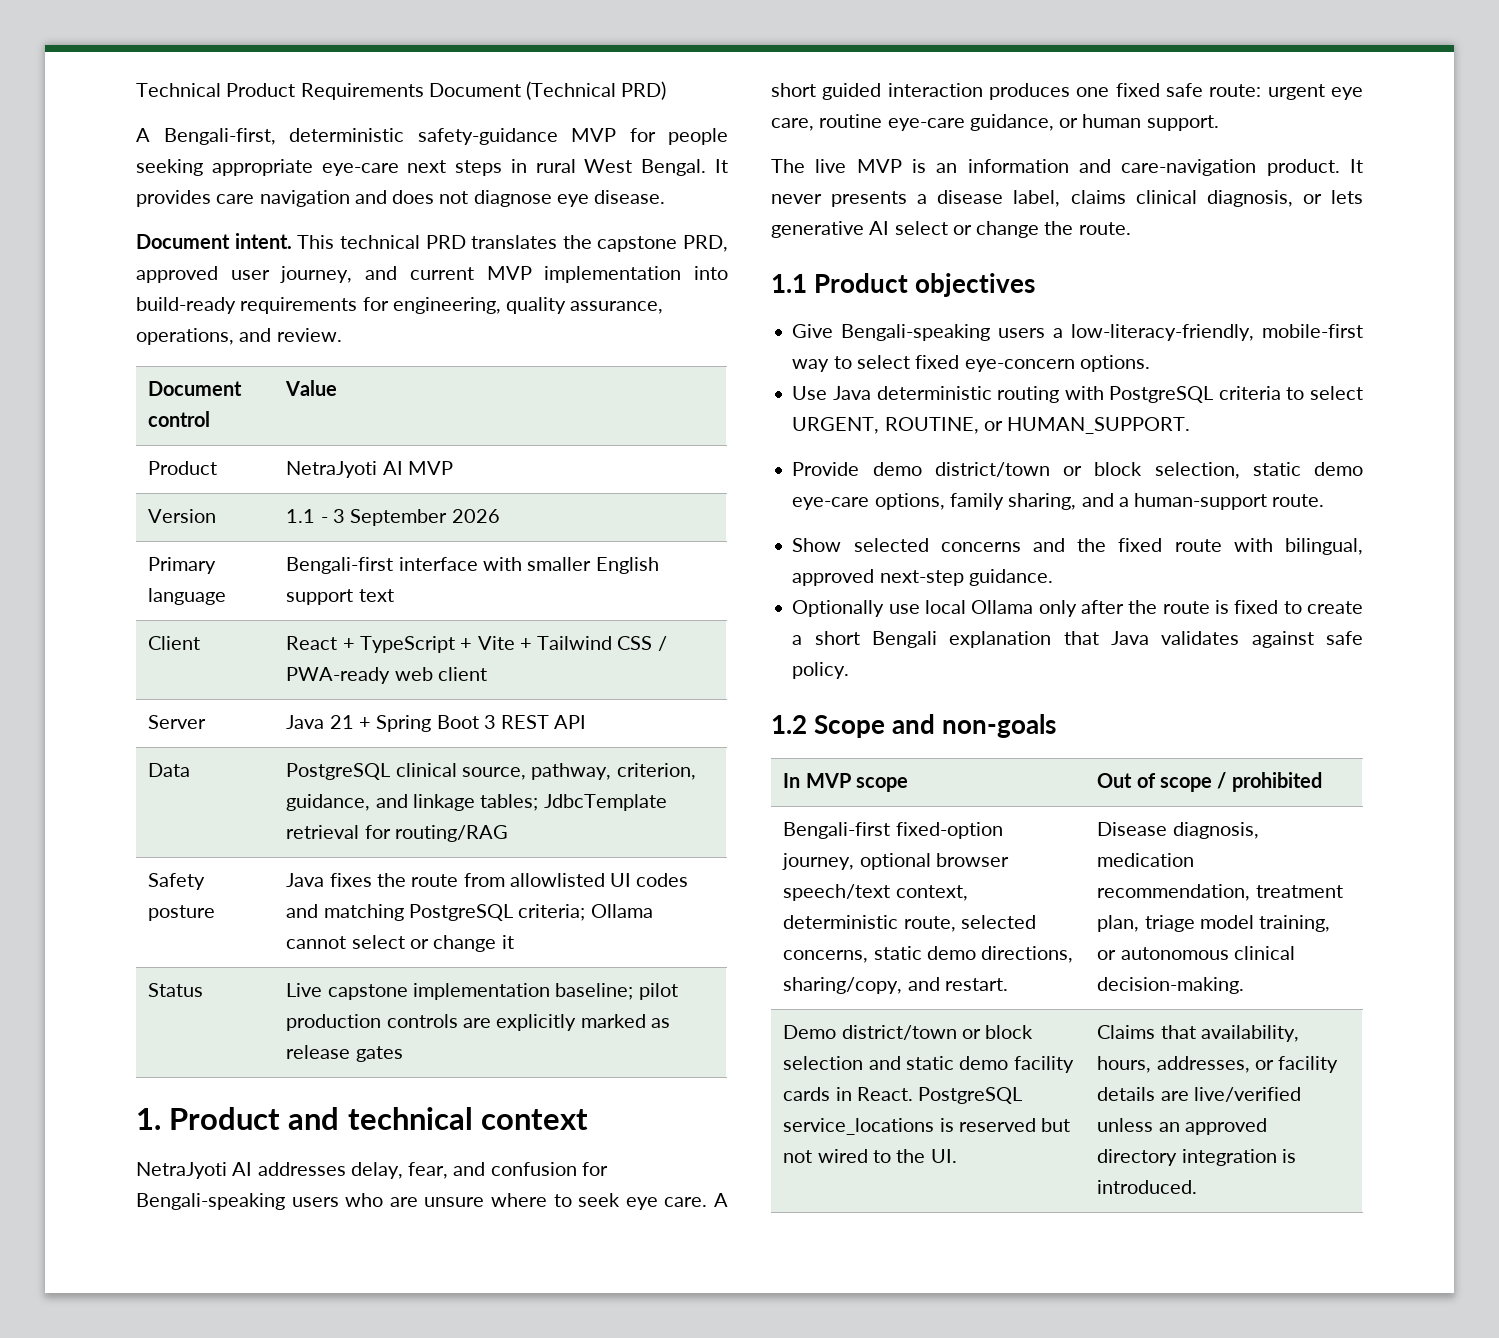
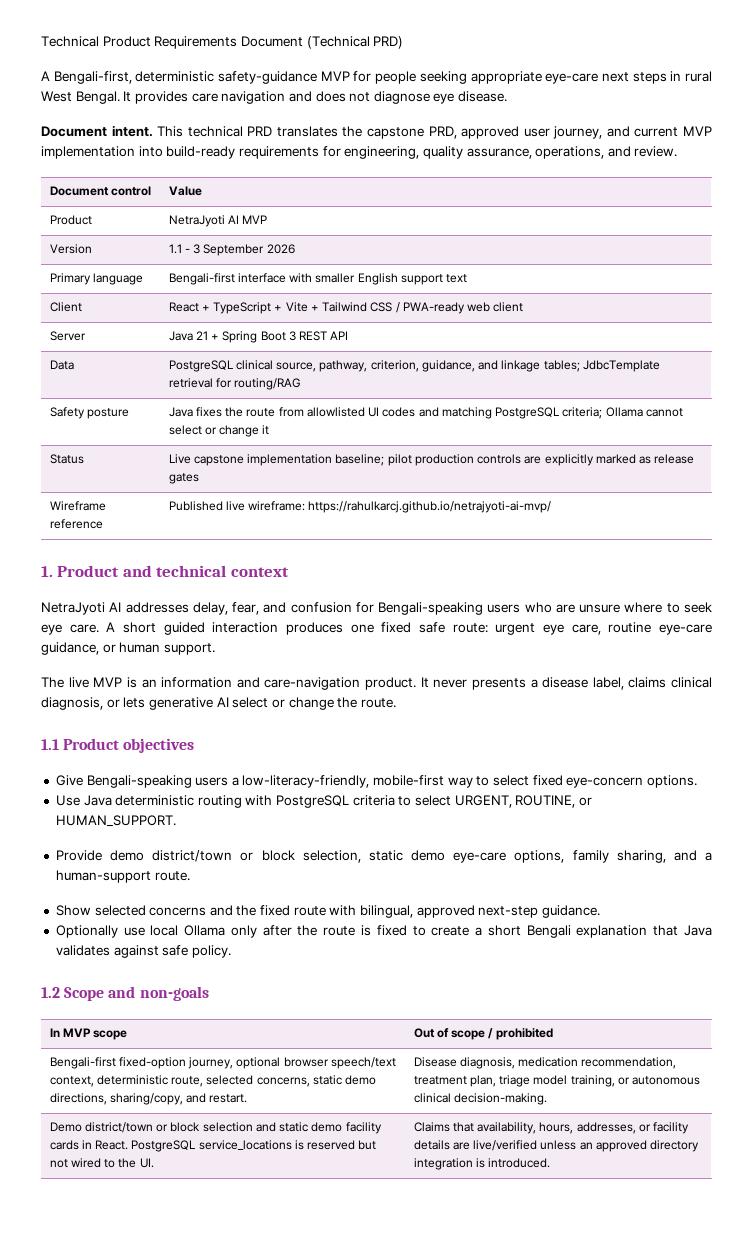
(403, 1054) none -> [49,501,106,511] [49,519,103,529] [168,501,552,513] // Wireframe reference | Published live wireframe: https://rahulkarcj.github.io/netrajyoti-ai-mvp/

